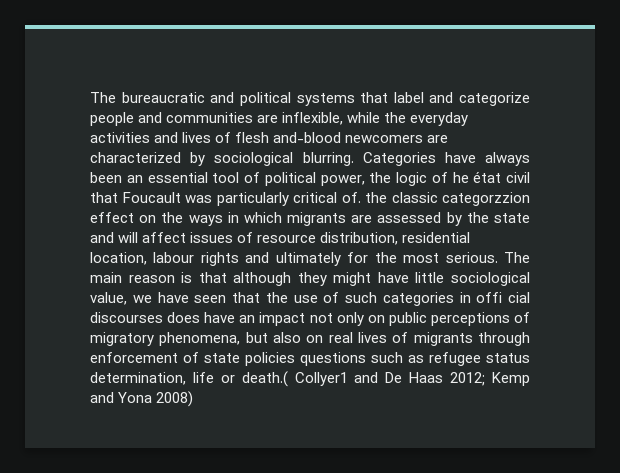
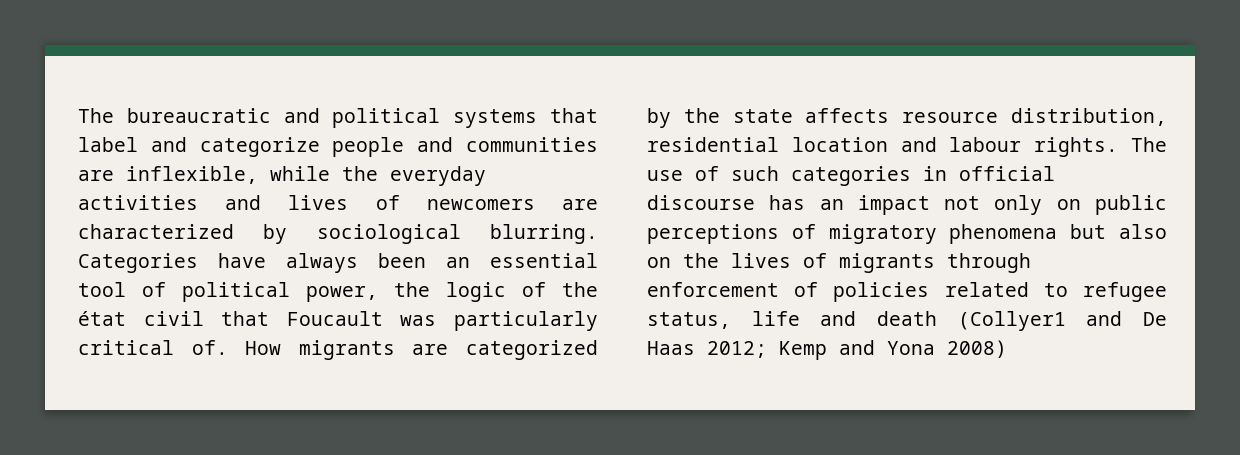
[235,132,342,143] flesh and-blood -> (400, 202) none
[452,172,469,183] he -> [562,282,598,297] the
[365,192,530,206] [90,212,282,226] the classic categorzzion effect on the ways in which -> [245,341,282,355] How
[377,212,442,223] assessed -> [466,340,598,360] categorized
[90,232,471,245] [90,252,530,266] [90,272,530,286] [90,292,288,305] and will affect issues of resource distribution, residential location, labour rights and ultimately for the most serious. The main reason is that although they might have little sociological value, we have seen that the -> [805,108,1167,126] [647,137,1167,157] affects resource distribution, residential location and labour rights. The
[476,292,530,303] [90,312,236,323] offi cial discourses does have -> [959,166,1055,181] [647,195,806,210] official discourse has
[159,332,241,346] phenomena, -> [949,224,1058,244] phenomena
[328,332,353,343] real -> [683,253,719,268] the
[204,352,530,366] [90,371,348,387] state policies questions such as refugee status determination, life or death.( Collyer1 -> [833,282,1167,302] [647,311,1066,331] policies related to refugee status, life and death (Collyer1

